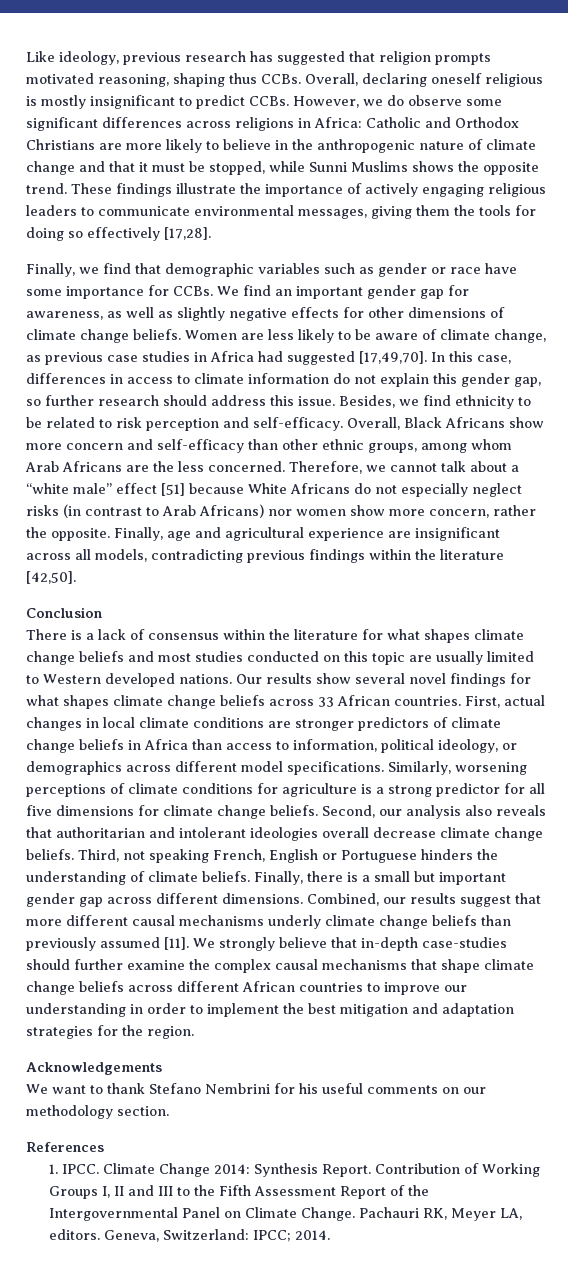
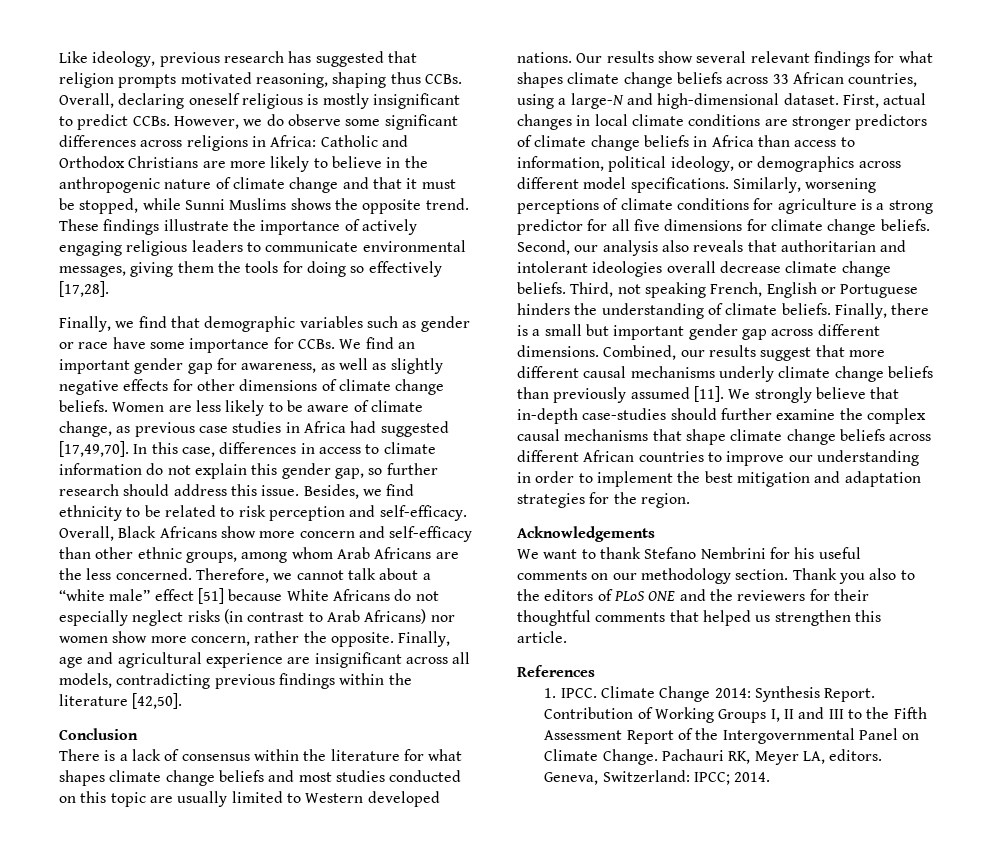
[409,673,446,684] novel -> [750,51,810,63] relevant
[394,696,461,706] countries. -> [848,73,918,87] [517,93,839,109] countries, using a large-N and high-dimensional dataset.
(169, 1111) none -> [792,568,915,584] [517,589,869,601] [517,610,881,626] [517,631,567,643] Thank you also to the editors of PLoS ONE and the reviewers for their thoughtful comments that helped us strengthen this article.

